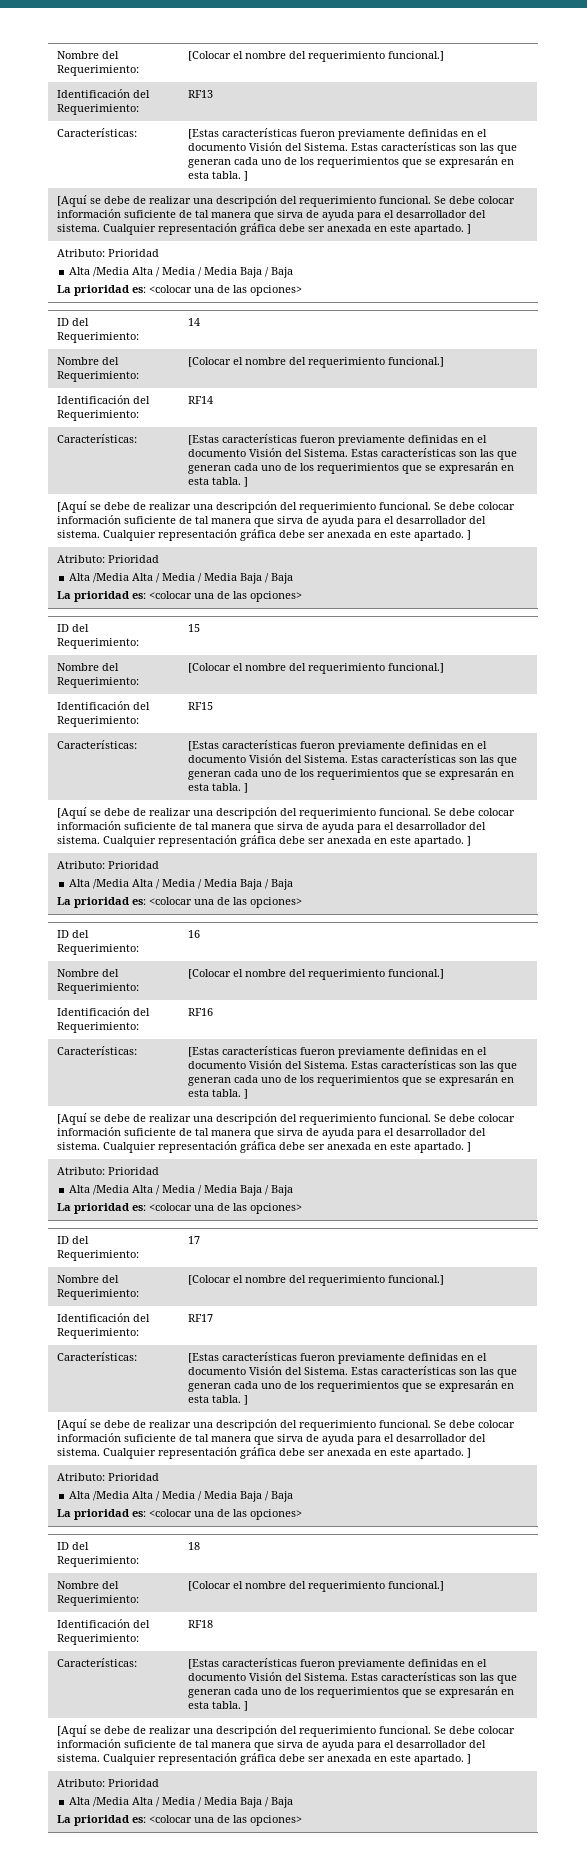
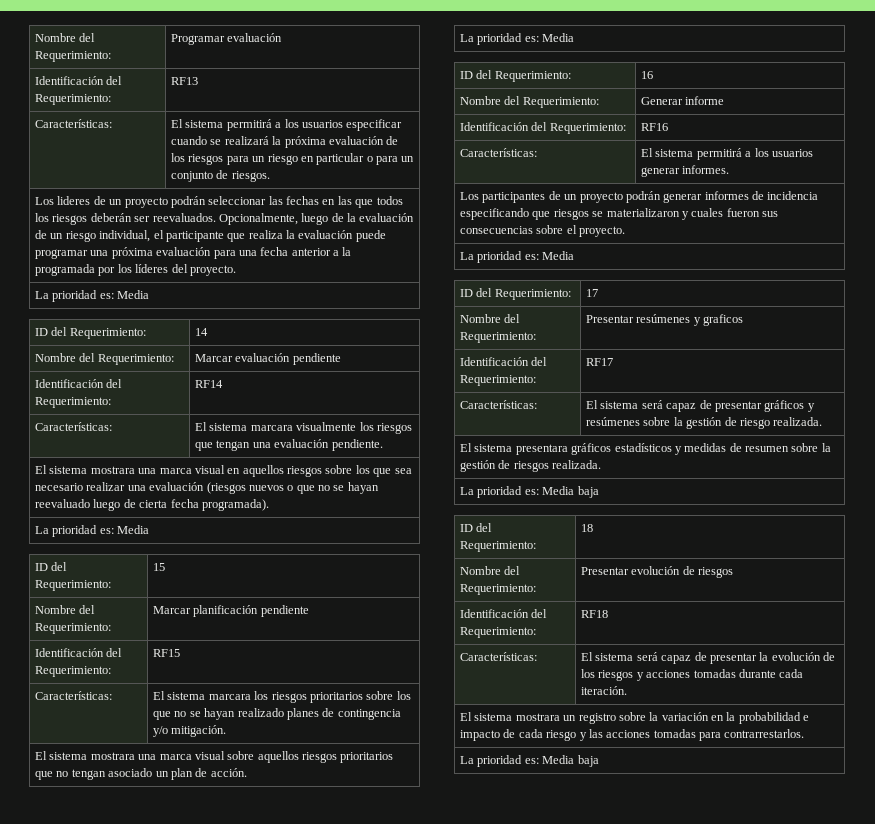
[56,51,119,59] [56,65,139,76] [187,51,444,62] Nombre del Requerimiento: | [Colocar el nombre del requerimiento funcional.] -> [35,33,96,42] [35,51,112,62] [171,33,283,45] Nombre del Requerimiento: | Programar evaluación
[187,128,487,140] [187,142,517,154] [187,156,514,168] [187,171,248,181] [56,195,515,207] [56,209,486,221] [56,223,471,235] [56,249,159,257] [68,267,293,278] [56,285,302,296] [Estas características fueron previamente definidas en el documento Visión del Sistema. Estas características son las que generan cada uno de los requerimientos que se expresarán en esta tabla. ] // [Aquí se debe de realizar una descripción del requerimiento funcional. Se debe colocar información suficiente de tal manera que sirva de ayuda para el desarrollador del sistema. Cualquier representación gráfica debe ser anexada en este apartado. ] // Atributo: Prioridad // Alta /Media Alta / Media / Media Baja / Baja // La prioridad es: <colocar una de las opciones> -> [171,119,403,131] [171,136,399,148] [171,153,415,165] [171,170,270,182] [35,196,403,208] [35,213,415,225] [35,230,386,242] [35,247,352,259] [35,264,236,276] [35,290,150,302] El sistema permitirá a los usuarios especificar cuando se realizará la próxima evaluación de los riesgos para un riesgo en particular o para un conjunto de riesgos. // Los lideres de un proyecto podrán seleccionar las fechas en las que todos los riesgos deberán ser reevaluados. Opcionalmente, luego de la evaluación de un riesgo individual, el participante que realiza la evaluación puede programar una próxima evaluación para una fecha anterior a la programada por los líderes del proyecto. // La prioridad es: Media
[187,357,444,368] [Colocar el nombre del requerimiento funcional.] -> [195,353,341,365] Marcar evaluación pendiente
[187,434,487,446] [187,448,517,460] [187,462,514,474] [187,477,248,487] [56,501,515,513] [56,515,486,527] [56,529,471,541] [56,555,159,563] [68,573,293,584] [56,591,302,602] [Estas características fueron previamente definidas en el documento Visión del Sistema. Estas características son las que generan cada uno de los requerimientos que se expresarán en esta tabla. ] // [Aquí se debe de realizar una descripción del requerimiento funcional. Se debe colocar información suficiente de tal manera que sirva de ayuda para el desarrollador del sistema. Cualquier representación gráfica debe ser anexada en este apartado. ] // Atributo: Prioridad // Alta /Media Alta / Media / Media Baja / Baja // La prioridad es: <colocar una de las opciones> -> [195,422,412,434] [195,439,383,451] [35,465,412,477] [35,482,379,494] [35,499,269,511] [35,525,150,537] El sistema marcara visualmente los riesgos que tengan una evaluación pendiente. // El sistema mostrara una marca visual en aquellos riesgos sobre los que sea necesario realizar una evaluación (riesgos nuevos o que no se hayan reevaluado luego de cierta fecha programada). // La prioridad es: Media
[187,663,444,674] [Colocar el nombre del requerimiento funcional.] -> [153,605,309,617] Marcar planificación pendiente
[187,740,487,752] [187,754,517,766] [187,768,514,780] [187,783,248,793] [56,807,515,819] [56,821,486,833] [56,835,471,847] [56,861,159,869] [68,879,293,890] [56,897,302,908] [Estas características fueron previamente definidas en el documento Visión del Sistema. Estas características son las que generan cada uno de los requerimientos que se expresarán en esta tabla. ] // [Aquí se debe de realizar una descripción del requerimiento funcional. Se debe colocar información suficiente de tal manera que sirva de ayuda para el desarrollador del sistema. Cualquier representación gráfica debe ser anexada en este apartado. ] // Atributo: Prioridad // Alta /Media Alta / Media / Media Baja / Baja // La prioridad es: <colocar una de las opciones> -> [153,691,411,703] [153,708,401,720] [153,725,227,737] [35,751,394,763] [35,768,247,780] [460,33,575,45] El sistema marcara los riesgos prioritarios sobre los que no se hayan realizado planes de contingencia y/o mitigación. // El sistema mostrara una marca visual sobre aquellos riesgos prioritarios que no tengan asociado un plan de acción. // La prioridad es: Media
[187,969,444,980] [Colocar el nombre del requerimiento funcional.] -> [641,96,725,105] Generar informe
[187,1046,487,1058] [187,1060,517,1072] [187,1074,514,1086] [187,1089,248,1099] [56,1113,515,1125] [56,1127,486,1139] [56,1141,471,1153] [56,1167,159,1175] [68,1185,293,1196] [56,1203,302,1214] [Estas características fueron previamente definidas en el documento Visión del Sistema. Estas características son las que generan cada uno de los requerimientos que se expresarán en esta tabla. ] // [Aquí se debe de realizar una descripción del requerimiento funcional. Se debe colocar información suficiente de tal manera que sirva de ayuda para el desarrollador del sistema. Cualquier representación gráfica debe ser anexada en este apartado. ] // Atributo: Prioridad // Alta /Media Alta / Media / Media Baja / Baja // La prioridad es: <colocar una de las opciones> -> [641,148,813,160] [641,165,730,177] [460,191,819,203] [460,208,779,220] [460,225,626,237] [460,251,575,263] El sistema permitirá a los usuarios generar informes. // Los participantes de un proyecto podrán generar informes de incidencia especificando que riesgos se materializaron y cuales fueron sus consecuencias sobre el proyecto. // La prioridad es: Media
[187,1275,444,1286] [Colocar el nombre del requerimiento funcional.] -> [586,314,744,326] Presentar resúmenes y graficos
[187,1352,487,1364] [187,1366,517,1378] [187,1380,514,1392] [187,1395,248,1405] [56,1419,515,1431] [56,1433,486,1445] [56,1447,471,1459] [56,1473,159,1481] [68,1491,293,1502] [56,1509,302,1520] [Estas características fueron previamente definidas en el documento Visión del Sistema. Estas características son las que generan cada uno de los requerimientos que se expresarán en esta tabla. ] // [Aquí se debe de realizar una descripción del requerimiento funcional. Se debe colocar información suficiente de tal manera que sirva de ayuda para el desarrollador del sistema. Cualquier representación gráfica debe ser anexada en este apartado. ] // Atributo: Prioridad // Alta /Media Alta / Media / Media Baja / Baja // La prioridad es: <colocar una de las opciones> -> [586,400,815,412] [586,417,823,429] [460,443,831,455] [460,460,602,472] [460,486,599,498] El sistema será capaz de presentar gráficos y resúmenes sobre la gestión de riesgo realizada. // El sistema presentara gráficos estadísticos y medidas de resumen sobre la gestión de riesgos realizada. // La prioridad es: Media baja
[187,1581,444,1592] [Colocar el nombre del requerimiento funcional.] -> [581,566,734,578] Presentar evolución de riesgos
[187,1658,487,1670] [187,1672,517,1684] [187,1686,514,1698] [187,1701,248,1711] [56,1725,515,1737] [56,1739,486,1751] [56,1753,471,1765] [56,1779,159,1787] [68,1797,293,1808] [56,1815,302,1826] [Estas características fueron previamente definidas en el documento Visión del Sistema. Estas características son las que generan cada uno de los requerimientos que se expresarán en esta tabla. ] // [Aquí se debe de realizar una descripción del requerimiento funcional. Se debe colocar información suficiente de tal manera que sirva de ayuda para el desarrollador del sistema. Cualquier representación gráfica debe ser anexada en este apartado. ] // Atributo: Prioridad // Alta /Media Alta / Media / Media Baja / Baja // La prioridad es: <colocar una de las opciones> -> [581,652,836,664] [581,669,804,681] [581,686,628,695] [460,712,810,724] [460,729,805,741] [460,755,599,767] El sistema será capaz de presentar la evolución de los riesgos y acciones tomadas durante cada iteración. // El sistema mostrara un registro sobre la variación en la probabilidad e impacto de cada riesgo y las acciones tomadas para contrarrestarlos. // La prioridad es: Media baja

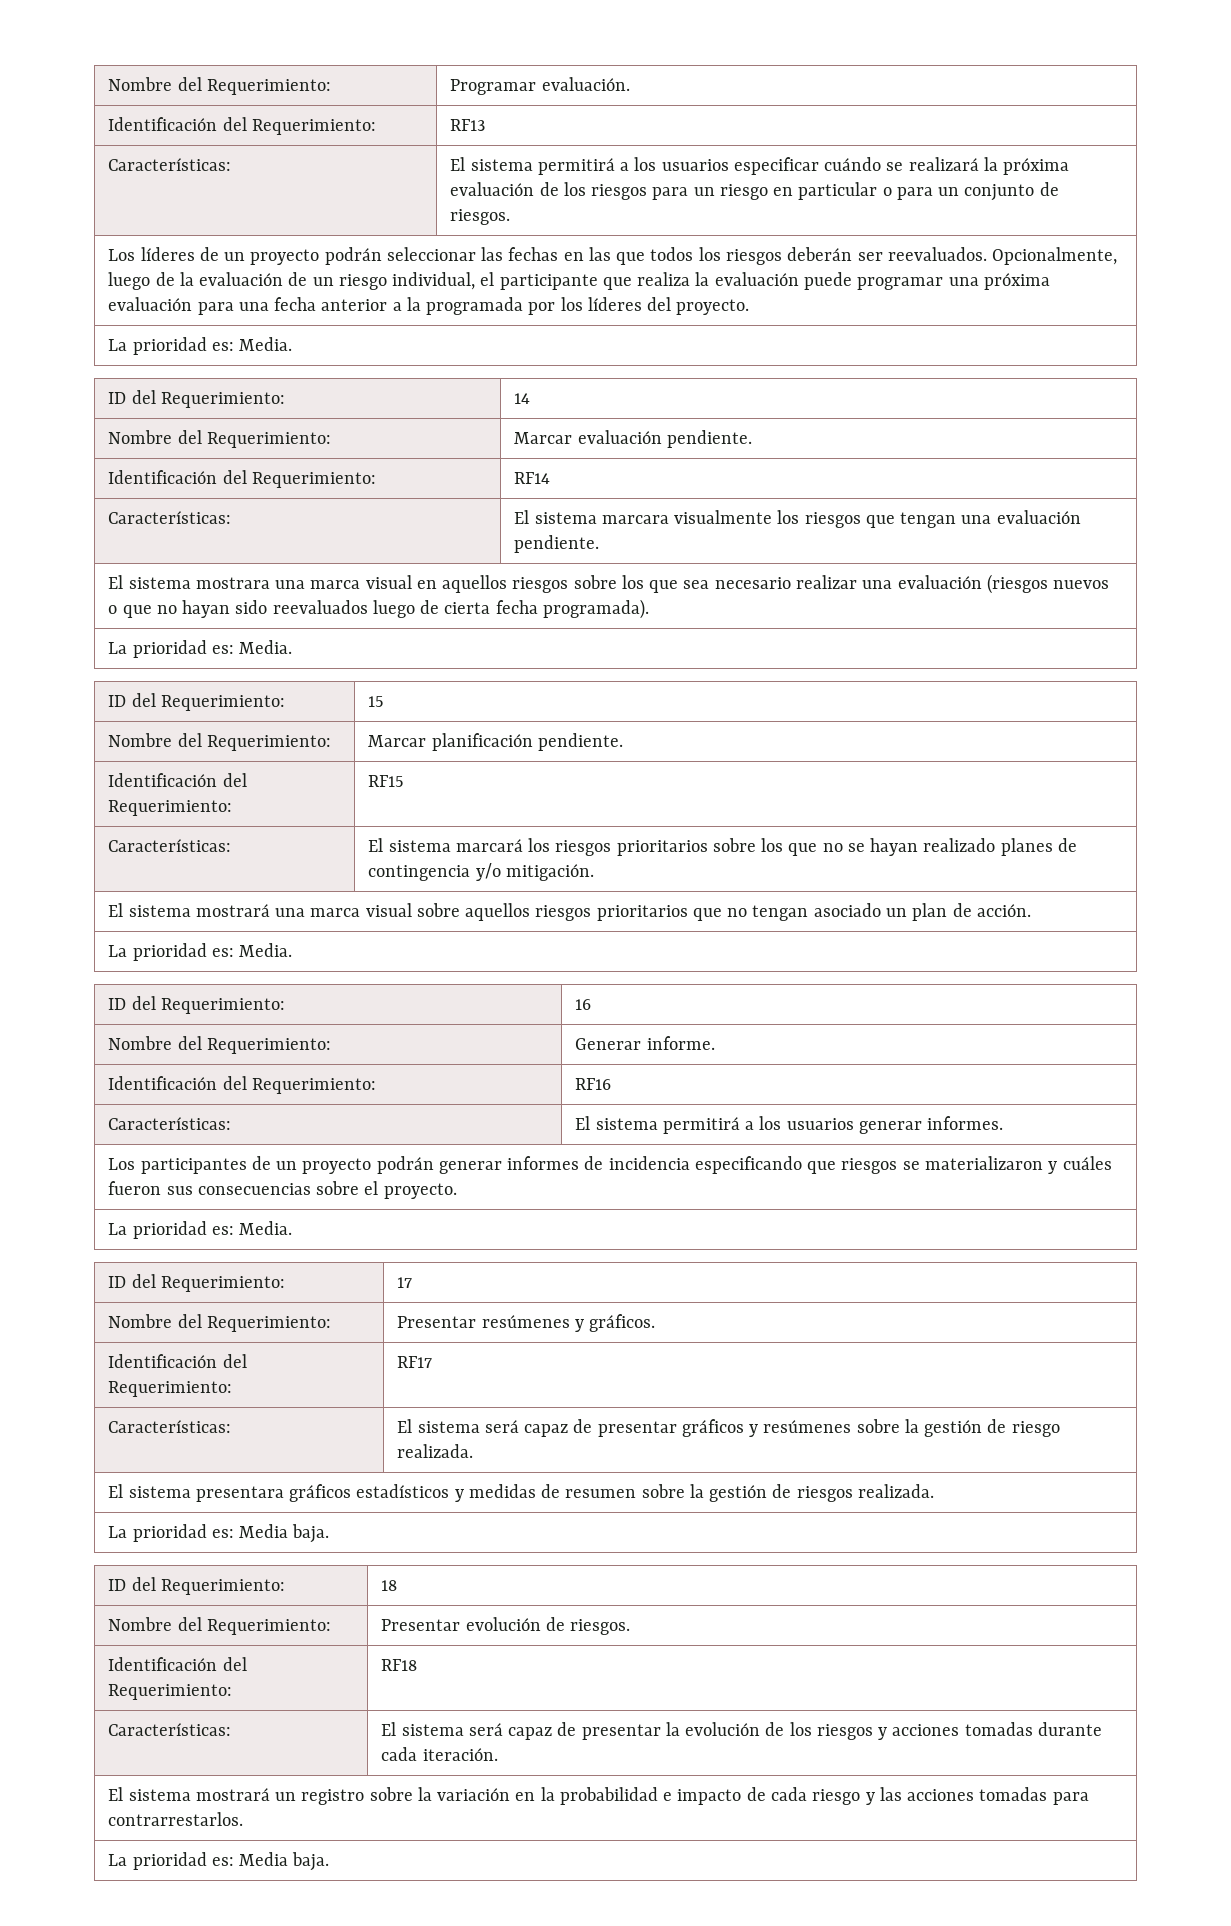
[227,33,283,42] evaluación -> [541,77,630,91] evaluación.
[171,136,208,145] cuando -> [824,157,882,171] cuándo
[57,196,91,205] lideres -> [140,247,195,261] líderes
[117,290,150,299] Media -> [239,337,293,351] Media.
[292,353,341,365] pendiente -> [666,430,752,448] pendiente.
[333,482,379,494] [35,499,91,508] se hayan reevaluado -> [182,600,368,618] hayan sido reevaluados
[117,525,150,534] Media -> [239,640,293,654] Media.
[260,605,309,617] pendiente -> [537,733,623,751] pendiente.
[208,694,251,700] marcara -> [455,839,523,852] marcará
[90,752,135,760] mostrara -> [195,904,270,917] mostrará
[542,33,575,42] Media -> [239,943,293,957] Media.
[685,96,725,105] informe -> [646,1036,715,1050] informe.
[691,208,724,217] cuales -> [1062,1156,1112,1170] cuáles
[542,251,575,260] Media -> [239,1221,293,1235] Media.
[703,314,744,326] graficos -> [589,1314,656,1332] gráficos.
[577,486,599,498] baja -> [292,1524,330,1543] baja.
[698,567,734,578] riesgos -> [570,1619,631,1635] riesgos.
[515,713,560,721] mostrara -> [195,1788,270,1801] mostrará
[577,755,599,767] baja -> [292,1852,330,1871] baja.

